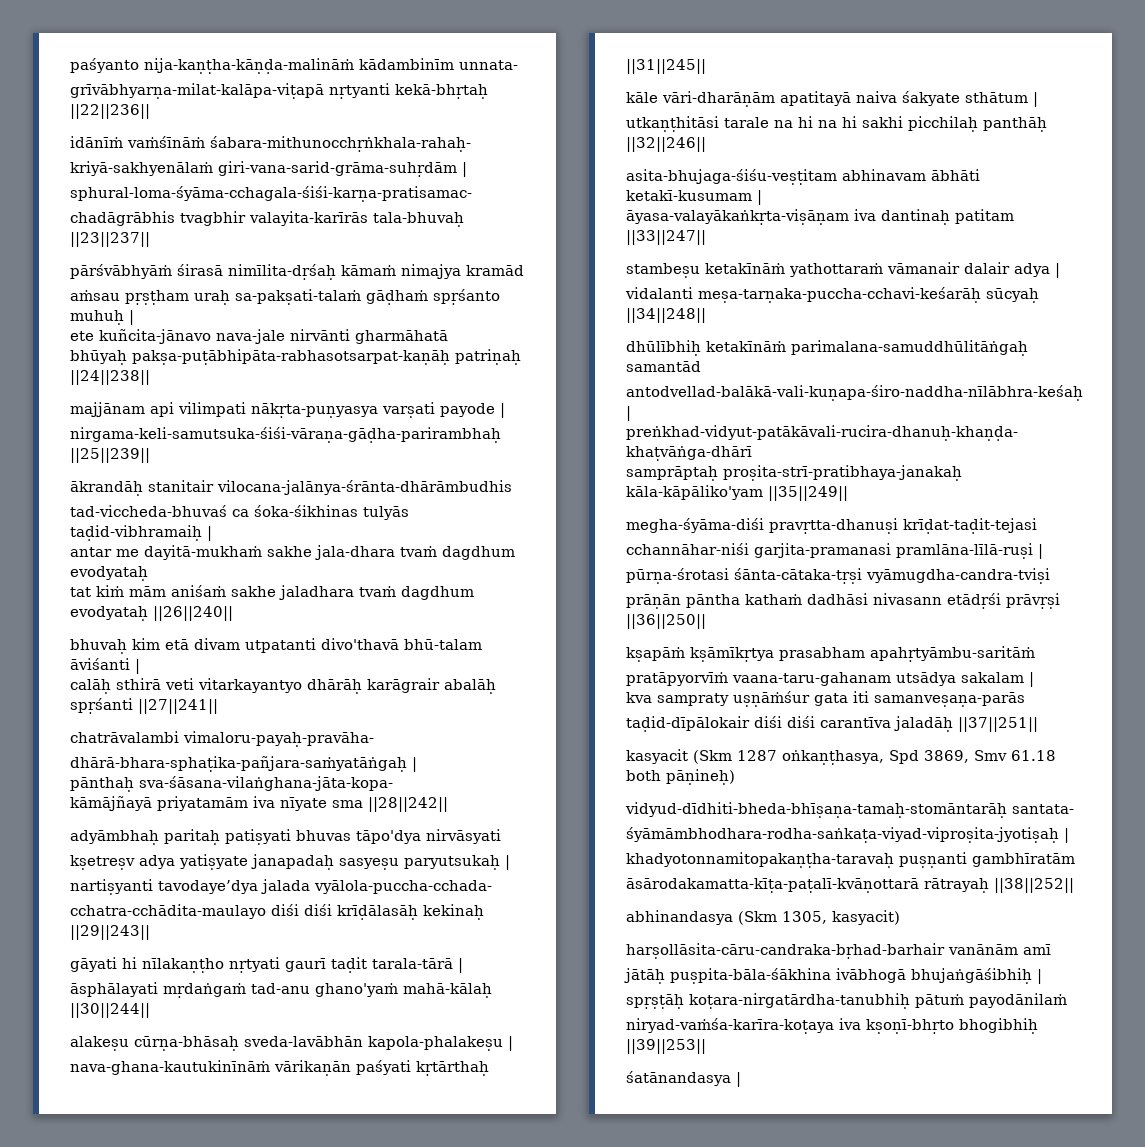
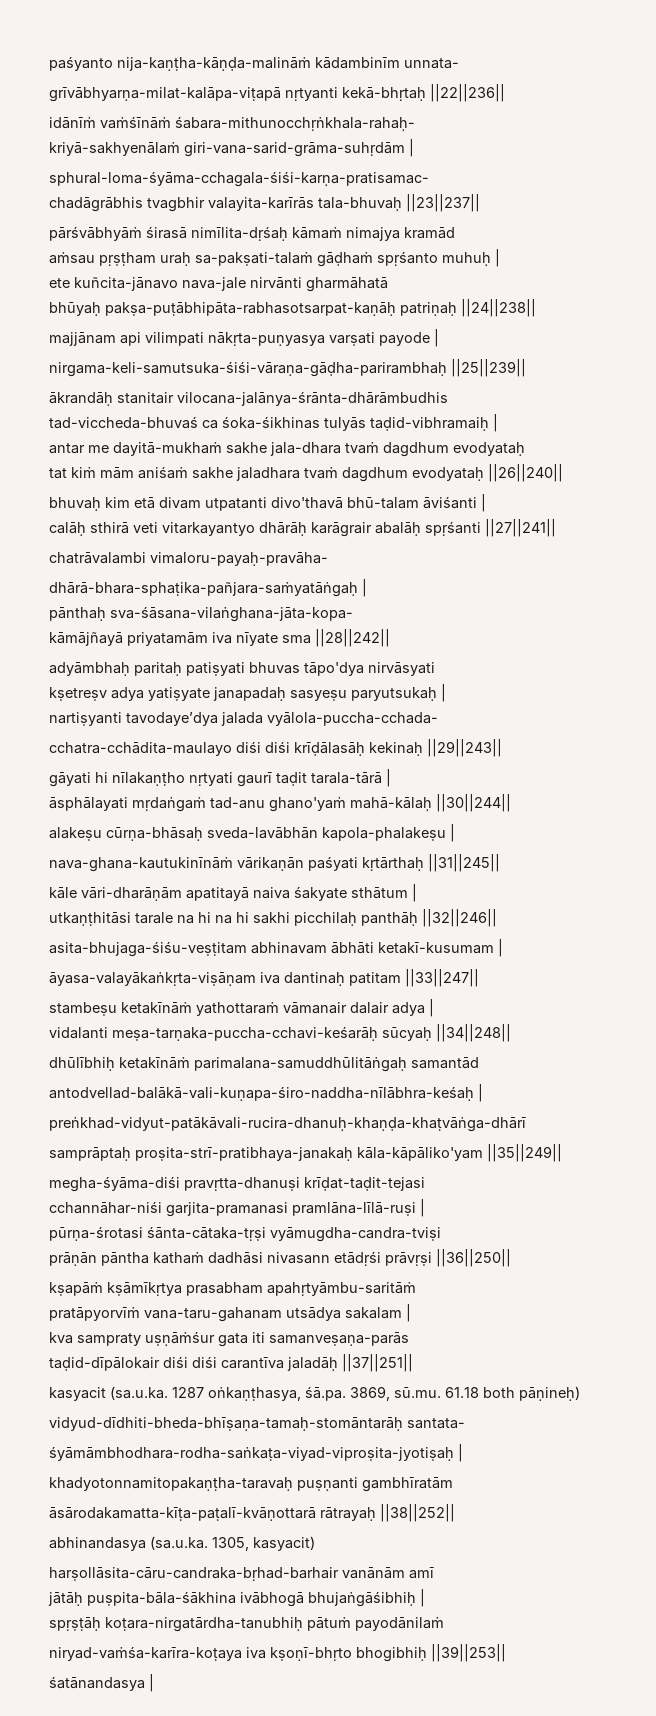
[732,672,891,686] vaana-taru-gahanam -> [144,1307,282,1322] vana-taru-gahanam
[693,750,732,764] (Skm -> [110,1386,168,1400] (sa.u.ka.
[889,750,1007,764] Spd 3869, Smv -> [305,1386,441,1401] śā.pa. 3869, sū.mu.
[738,911,777,925] (Skm -> [150,1536,208,1550] (sa.u.ka.

